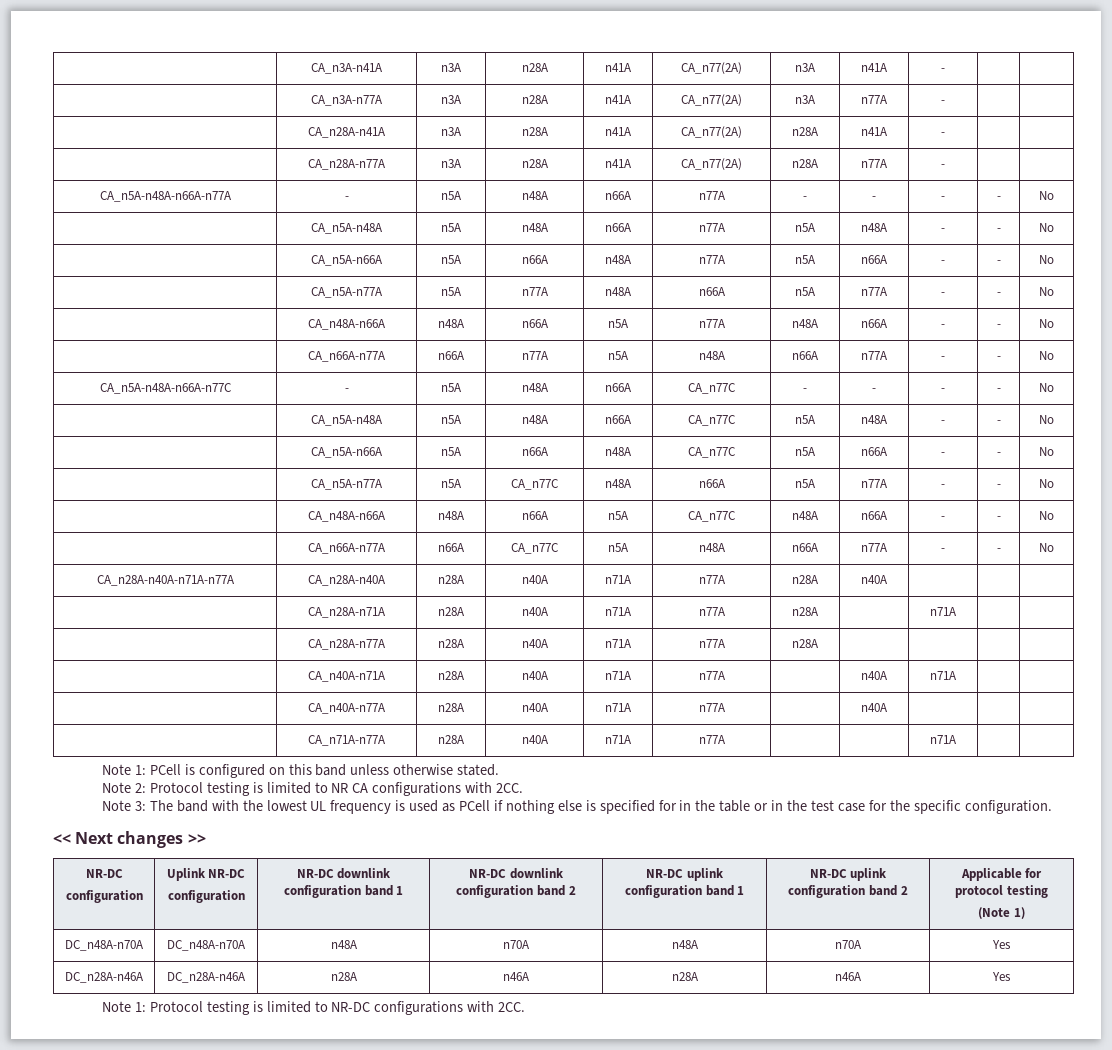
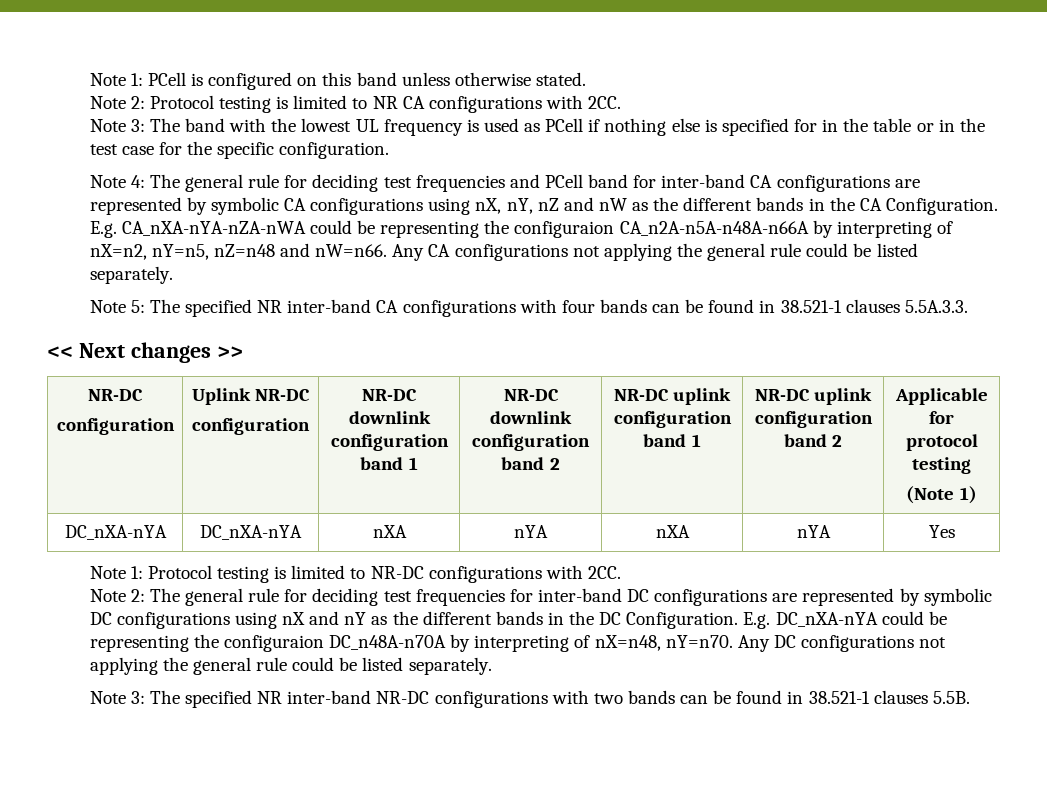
[311,63,383,74] [441,63,462,72] [521,63,549,72] [605,63,632,72] [681,62,742,74] [795,63,816,72] [861,63,888,72] [941,68,945,72] [311,95,383,106] [441,95,462,104] [521,95,549,104] [605,95,632,104] [681,94,742,106] [795,95,816,104] [861,95,888,104] [941,100,945,104] [308,127,386,138] [441,127,462,136] [521,127,549,136] [605,127,632,136] [681,126,742,138] [792,127,819,136] [861,127,888,136] [941,132,945,136] [308,159,386,170] [441,159,462,168] [521,159,549,168] [605,159,632,168] [681,158,742,170] [792,159,819,168] [861,159,888,168] [941,164,945,168] [99,191,232,202] [344,196,349,200] [441,191,462,200] [521,191,549,200] [605,191,632,200] [698,191,726,200] [803,196,807,200] [872,196,876,200] [941,196,945,200] [996,196,1001,200] [1039,191,1054,200] [311,223,383,234] [441,223,462,232] [521,223,549,232] [605,223,632,232] [698,223,726,232] [795,223,816,232] [861,223,888,232] [941,228,945,232] [996,228,1001,232] [1039,223,1054,232] [311,255,383,266] [441,255,462,264] [521,255,549,264] [605,255,632,264] [698,255,726,264] [795,255,816,264] [861,255,888,264] [941,260,945,264] [996,260,1001,264] [1039,255,1054,264] [311,287,383,298] [441,287,462,296] [521,287,549,296] [605,287,632,296] [698,287,726,296] [795,287,816,296] [861,287,888,296] [941,292,945,296] [996,292,1001,296] [1039,287,1054,296] [308,319,386,330] [438,319,465,328] [521,319,549,328] [608,319,629,328] [698,319,726,328] [792,319,819,328] [861,319,888,328] [941,324,945,328] [996,324,1001,328] [1039,319,1054,328] [308,351,386,362] [438,351,465,360] [521,351,549,360] [608,351,629,360] [698,351,726,360] [792,351,819,360] [861,351,888,360] [941,356,945,360] [996,356,1001,360] [1039,351,1054,360] [99,383,231,394] [344,388,349,392] [441,383,462,392] [521,383,549,392] [605,383,632,392] [688,383,735,394] [803,388,807,392] [872,388,876,392] [941,388,945,392] [996,388,1001,392] [1039,383,1054,392] [311,415,383,426] [441,415,462,424] [521,415,549,424] [605,415,632,424] [688,415,735,426] [795,415,816,424] [861,415,888,424] [941,420,945,424] [996,420,1001,424] [1039,415,1054,424] [311,447,383,458] [441,447,462,456] [521,447,549,456] [605,447,632,456] [688,447,735,458] [795,447,816,456] [861,447,888,456] [941,452,945,456] [996,452,1001,456] [1039,447,1054,456] [311,479,383,490] [441,479,462,488] [511,479,558,490] [605,479,632,488] [698,479,726,488] [795,479,816,488] [861,479,888,488] [941,484,945,488] [996,484,1001,488] [1039,479,1054,488] [308,511,386,522] [438,511,465,520] [521,511,549,520] [608,511,629,520] [688,511,735,522] [792,511,819,520] [861,511,888,520] [941,516,945,520] [996,516,1001,520] [1039,511,1054,520] [308,543,386,554] [438,543,465,552] [511,543,558,554] [608,543,629,552] [698,543,726,552] [792,543,819,552] [861,543,888,552] [941,548,945,552] [996,548,1001,552] [1039,543,1054,552] [96,575,235,586] [308,575,386,586] [438,575,465,584] [521,575,549,584] [605,575,632,584] [698,575,726,584] [792,575,819,584] [861,575,888,584] [308,607,386,618] [438,607,465,616] [521,607,549,616] [605,607,632,616] [698,607,726,616] [792,607,819,616] [930,607,957,616] [308,639,386,650] [438,639,465,648] [521,639,549,648] [605,639,632,648] [698,639,726,648] [792,639,819,648] [308,671,386,682] [438,671,465,680] [521,671,549,680] [605,671,632,680] [698,671,726,680] [861,671,888,680] [930,671,957,680] [308,703,386,714] [438,703,465,712] [521,703,549,712] [605,703,632,712] [698,703,726,712] [861,703,888,712] [308,735,386,746] [438,735,465,744] [521,735,549,744] [605,735,632,744] [698,735,726,744] [930,735,957,744] | CA_n3A-n41A | n3A | n28A | n41A | CA_n77(2A) | n3A | n41A | - | | // | CA_n3A-n77A | n3A | n28A | n41A | CA_n77(2A) | n3A | n77A | - | | // | CA_n28A-n41A | n3A | n28A | n41A | CA_n77(2A) | n28A | n41A | - | | // | CA_n28A-n77A | n3A | n28A | n41A | CA_n77(2A) | n28A | n77A | - | | // CA_n5A-n48A-n66A-n77A | - | n5A | n48A | n66A | n77A | - | - | - | - | No // | CA_n5A-n48A | n5A | n48A | n66A | n77A | n5A | n48A | - | - | No // | CA_n5A-n66A | n5A | n66A | n48A | n77A | n5A | n66A | - | - | No // | CA_n5A-n77A | n5A | n77A | n48A | n66A | n5A | n77A | - | - | No // | CA_n48A-n66A | n48A | n66A | n5A | n77A | n48A | n66A | - | - | No // | CA_n66A-n77A | n66A | n77A | n5A | n48A | n66A | n77A | - | - | No // CA_n5A-n48A-n66A-n77C | - | n5A | n48A | n66A | CA_n77C | - | - | - | - | No // | CA_n5A-n48A | n5A | n48A | n66A | CA_n77C | n5A | n48A | - | - | No // | CA_n5A-n66A | n5A | n66A | n48A | CA_n77C | n5A | n66A | - | - | No // | CA_n5A-n77A | n5A | CA_n77C | n48A | n66A | n5A | n77A | - | - | No // | CA_n48A-n66A | n48A | n66A | n5A | CA_n77C | n48A | n66A | - | - | No // | CA_n66A-n77A | n66A | CA_n77C | n5A | n48A | n66A | n77A | - | - | No // CA_n28A-n40A-n71A-n77A | CA_n28A-n40A | n28A | n40A | n71A | n77A | n28A | n40A | | | // | CA_n28A-n71A | n28A | n40A | n71A | n77A | n28A | | n71A | | // | CA_n28A-n77A | n28A | n40A | n71A | n77A | n28A | | | | // | CA_n40A-n71A | n28A | n40A | n71A | n77A | | n40A | n71A | | // | CA_n40A-n77A | n28A | n40A | n71A | n77A | | n40A | | | // | CA_n71A-n77A | n28A | n40A | n71A | n77A | | | n71A | | // -> (89, 79) none
(1052, 807) none -> [89,174,920,192] [89,197,999,215] [89,220,953,238] [89,243,918,261] [89,266,173,284] [89,299,968,317] // Note 4: The general rule for deciding test frequencies and PCell band for inter-band CA configurations are represented by symbolic CA configurations using nX, nY, nZ and nW as the different bands in the CA Configuration. E.g. CA_nXA-nYA-nZA-nWA could be representing the configuraion CA_n2A-n5A-n48A-n66A by interpreting of nX=n2, nY=n5, nZ=n48 and nW=n66. Any CA configurations not applying the general rule could be listed separately. // Note 5: The specified NR inter-band CA configurations with four bands can be found in 38.521-1 clauses 5.5A.3.3.
[65,940,144,951] [167,940,246,951] [330,940,358,949] [503,940,530,949] [671,940,699,949] [835,940,862,949] [992,940,1011,949] [65,972,144,983] [167,972,246,983] [330,972,358,981] [503,972,530,981] [671,972,699,981] [835,972,862,981] DC_n48A-n70A | DC_n48A-n70A | n48A | n70A | n48A | n70A | Yes // DC_n28A-n46A | DC_n28A-n46A | n28A | n46A | n28A | n46A -> [64,525,167,540] [200,525,302,540] [372,525,407,538] [514,525,548,538] [655,525,690,538] [796,525,831,538] DC_nXA-nYA | DC_nXA-nYA | nXA | nYA | nXA | nYA
(526, 1007) none -> [89,588,992,606] [89,611,947,629] [89,634,947,652] [89,657,492,675] [89,690,970,708] // Note 2: The general rule for deciding test frequencies for inter-band DC configurations are represented by symbolic DC configurations using nX and nY as the different bands in the DC Configuration. E.g. DC_nXA-nYA could be representing the configuraion DC_n48A-n70A by interpreting of nX=n48, nY=n70. Any DC configurations not applying the general rule could be listed separately. // Note 3: The specified NR inter-band NR-DC configurations with two bands can be found in 38.521-1 clauses 5.5B.

